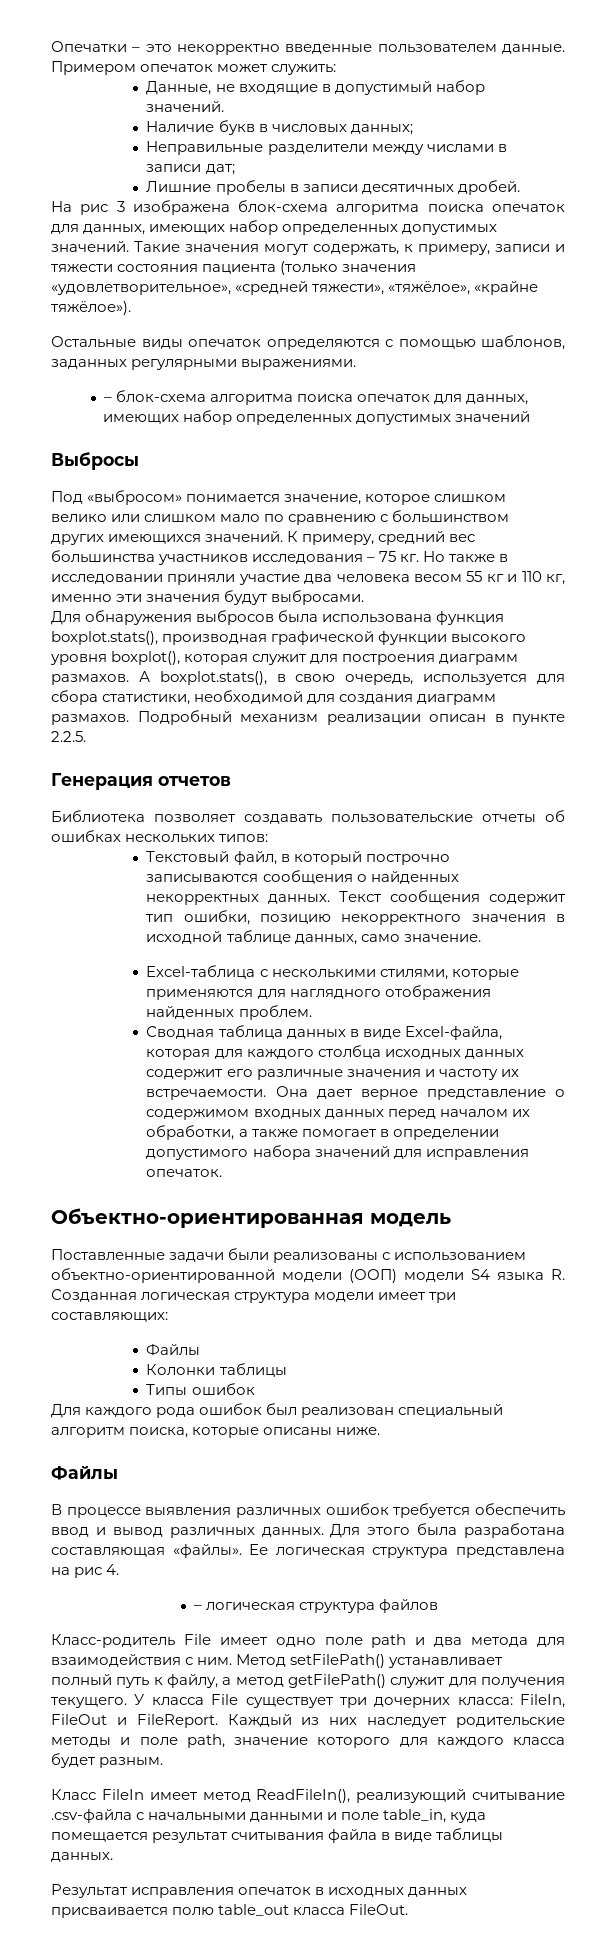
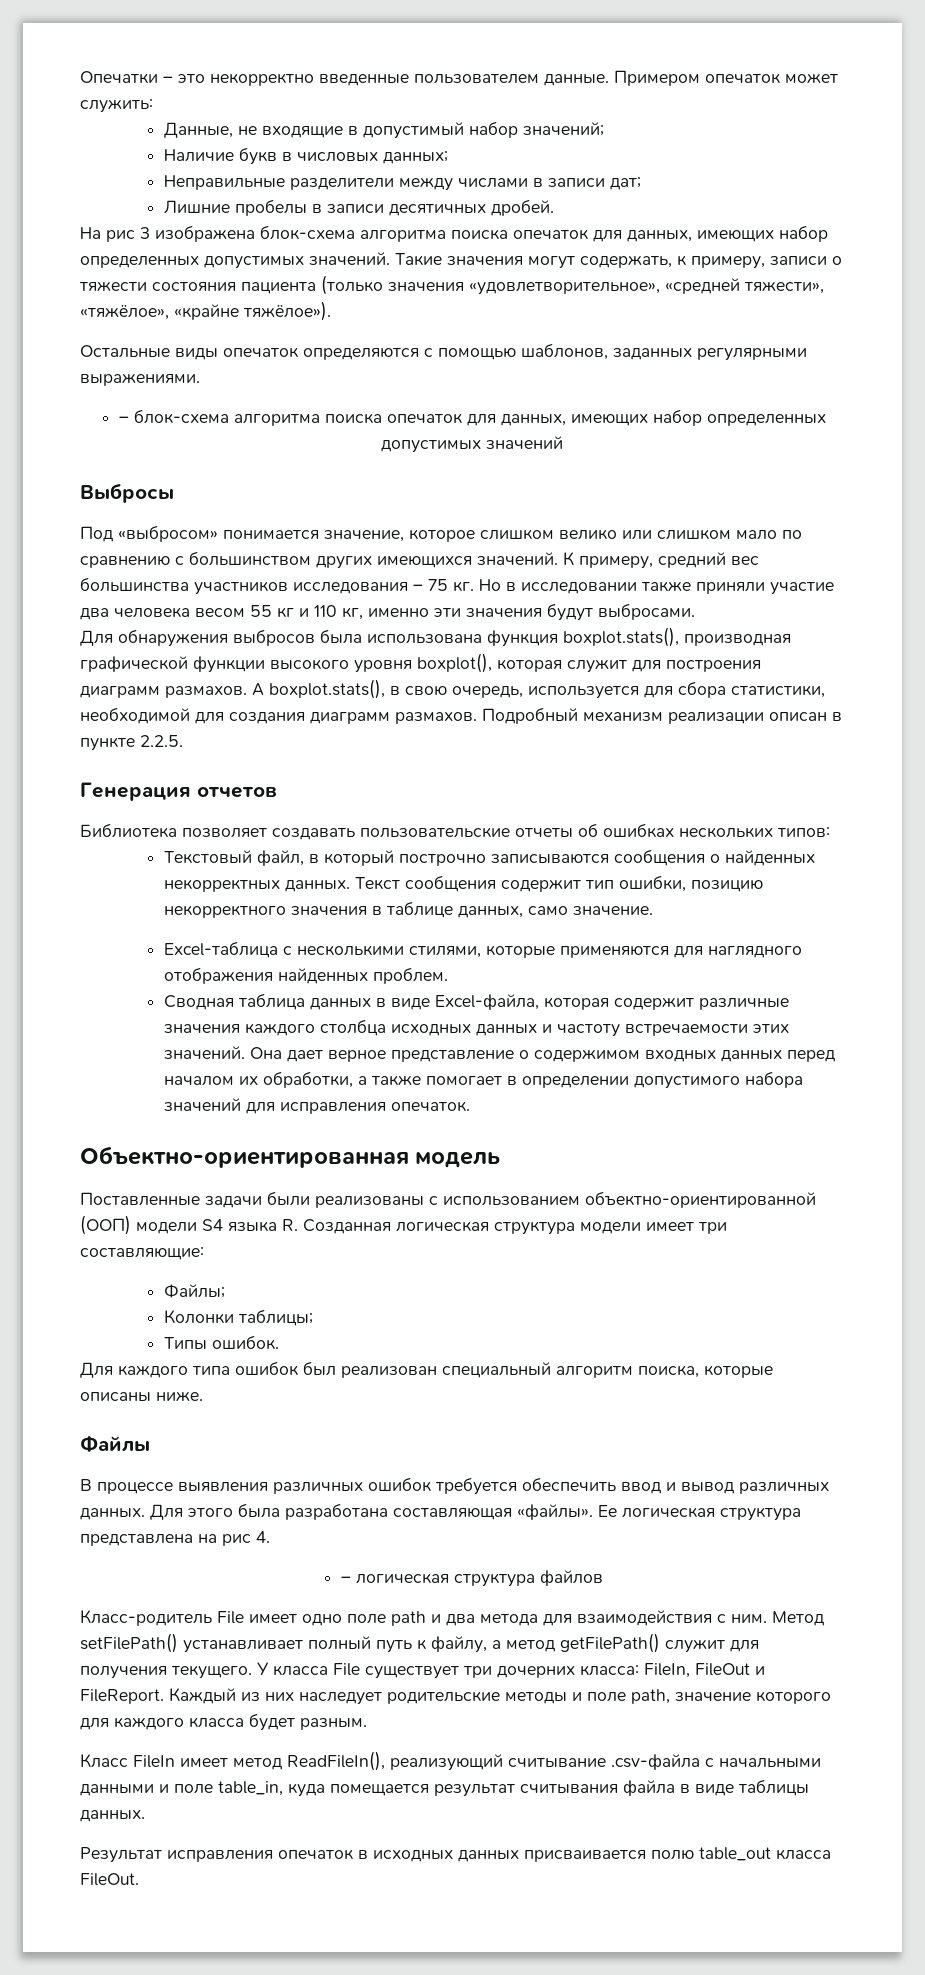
[146,101,225,112] значений. -> [523,122,605,136] значений;
[555,244,565,252] и -> [832,256,842,265] о
[449,554,496,562] также -> (501, 585) none
(163, 579) none -> [641,581,691,592] также
[146,931,223,944] исходной -> (383, 910) none
[214,1049,243,1059] для -> [614,997,790,1010] [164,1024,241,1034] содержит различные значения
[146,1069,519,1080] [146,1089,267,1100] содержит его различные значения и частоту их встречаемости. -> [542,1024,790,1037] [164,1046,246,1059] и частоту встречаемости этих значений.
[282,1272,342,1282] модели -> (816, 1199) none
[51,1312,168,1322] [146,1344,201,1356] составляющих: // Файлы -> [80,1247,204,1260] [164,1284,226,1298] составляющие: // Файлы;
[219,1363,287,1377] таблицы -> [238,1309,314,1326] таблицы;
[191,1383,255,1395] ошибок -> [212,1335,280,1350] ошибок.
[156,1407,196,1418] рода -> [192,1366,230,1375] типа

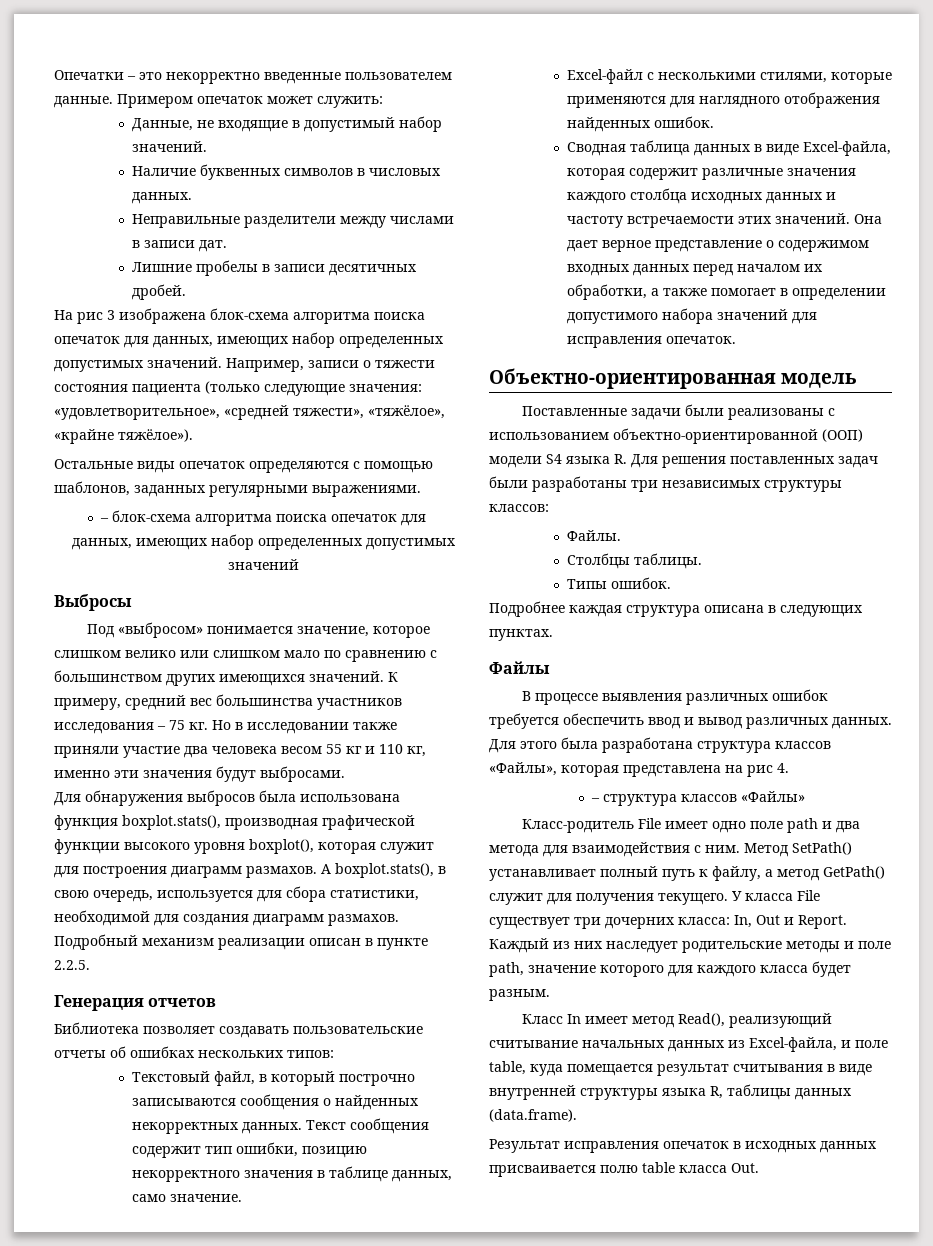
[523,122,605,136] значений; -> [131,141,207,152] значений.
[239,147,278,165] букв -> [199,164,353,180] буквенных символов
[383,151,449,164] данных; -> [131,192,192,204] данных.
[610,177,642,190] дат; -> [198,240,227,252] дат.
[395,253,765,269] Такие значения могут содержать, к примеру, -> [226,358,304,372] Например,
[388,282,464,292] значения -> [264,384,422,396] следующие значения:
[164,941,279,958] Excel-таблица -> [566,69,643,84] Excel-файл
[373,967,449,984] проблем. -> [653,116,714,128] ошибок.
[303,1219,727,1235] [80,1247,204,1260] [164,1284,226,1298] [164,1309,314,1326] [164,1335,280,1350] [80,1361,773,1378] [80,1391,203,1402] Созданная логическая структура модели имеет три составляющие: // Файлы; // Колонки таблицы; // Типы ошибок. // Для каждого типа ошибок был реализован специальный алгоритм поиска, которые описаны ниже. -> [631,454,878,468] [489,476,842,492] [489,504,549,512] [566,530,621,541] [566,553,702,569] [566,577,671,589] [489,601,863,617] [489,629,553,641] Для решения поставленных задач были разработаны три независимых структуры классов: // Файлы. // Столбцы таблицы. // Типы ошибок. // Подробнее каждая структура описана в следующих пунктах.
[393,1504,801,1521] составляющая «файлы». Ее логическая структура -> [697,741,831,753] [489,762,619,777] структура классов «Файлы», которая
[355,1570,604,1587] логическая структура файлов -> [602,791,805,806] структура классов «Файлы»
[80,1633,178,1653] setFilePath() -> [792,842,852,855] SetPath()
[560,1633,660,1653] getFilePath() -> [823,866,885,879] GetPath()
[644,1663,765,1678] [80,1689,164,1704] FileIn, FileOut и FileReport. -> [734,915,847,929] In, Out и Report.
[133,1755,175,1768] FileIn -> [566,1014,581,1024] In
[287,1751,385,1771] ReadFileIn(), -> [677,1013,725,1027] Read(),
[611,1754,821,1770] [80,1781,283,1796] .csv-файла с начальными данными и поле table_in, -> [582,1037,888,1052] [489,1061,526,1075] начальных данных из Excel-файла, и поле table,
[623,1779,809,1796] [80,1810,145,1822] файла в виде таблицы данных. -> [827,1064,872,1076] [489,1084,852,1100] [489,1109,577,1122] в виде внутренней структуры языка R, таблицы данных (data.frame).
[699,1847,831,1861] [80,1873,139,1886] table_out класса FileOut. -> [642,1162,759,1173] table класса Out.

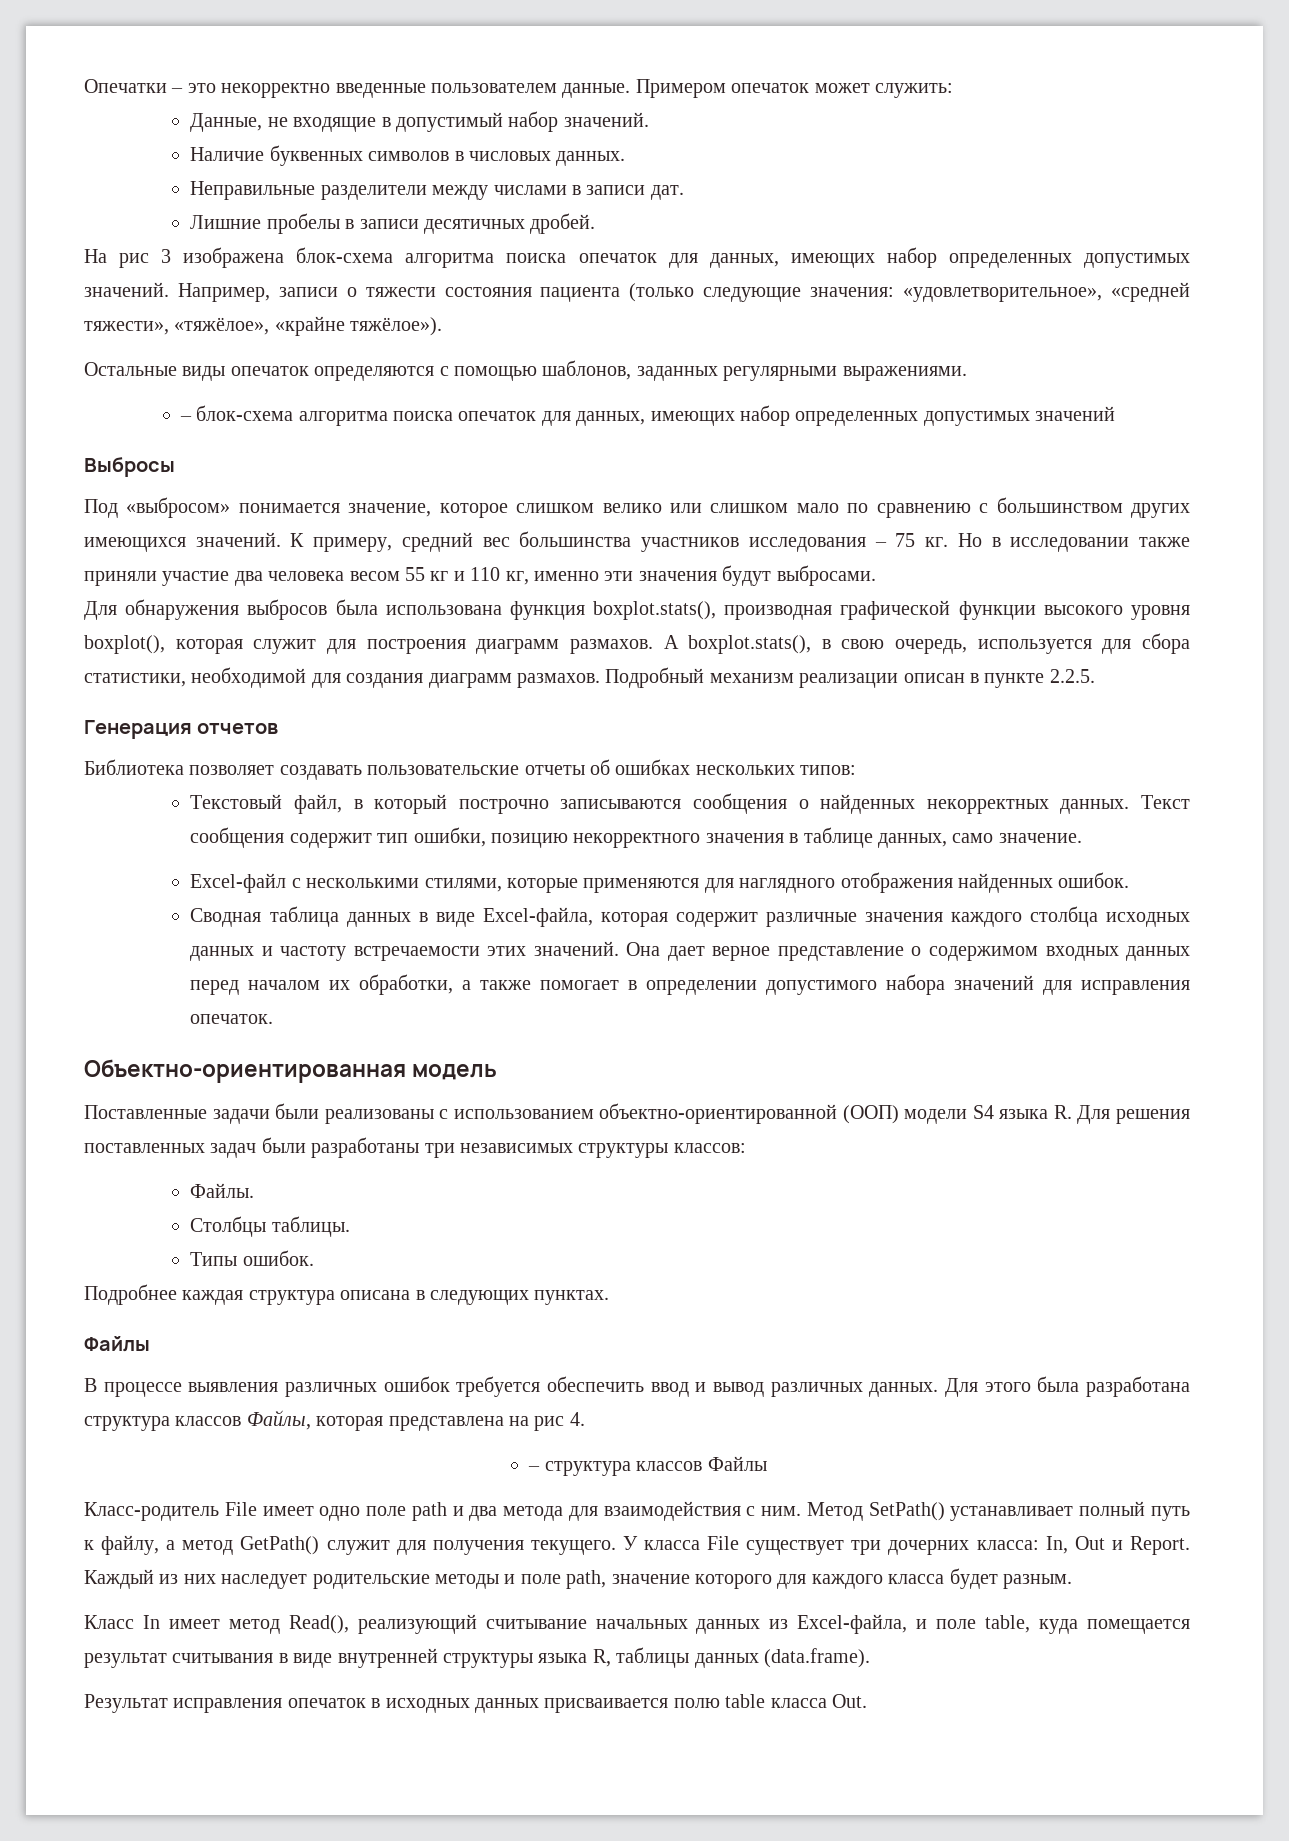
[489,762,557,776] «Файлы», -> [246,1410,311,1430] Файлы,
[740,791,805,802] «Файлы» -> [707,1456,767,1471] Файлы

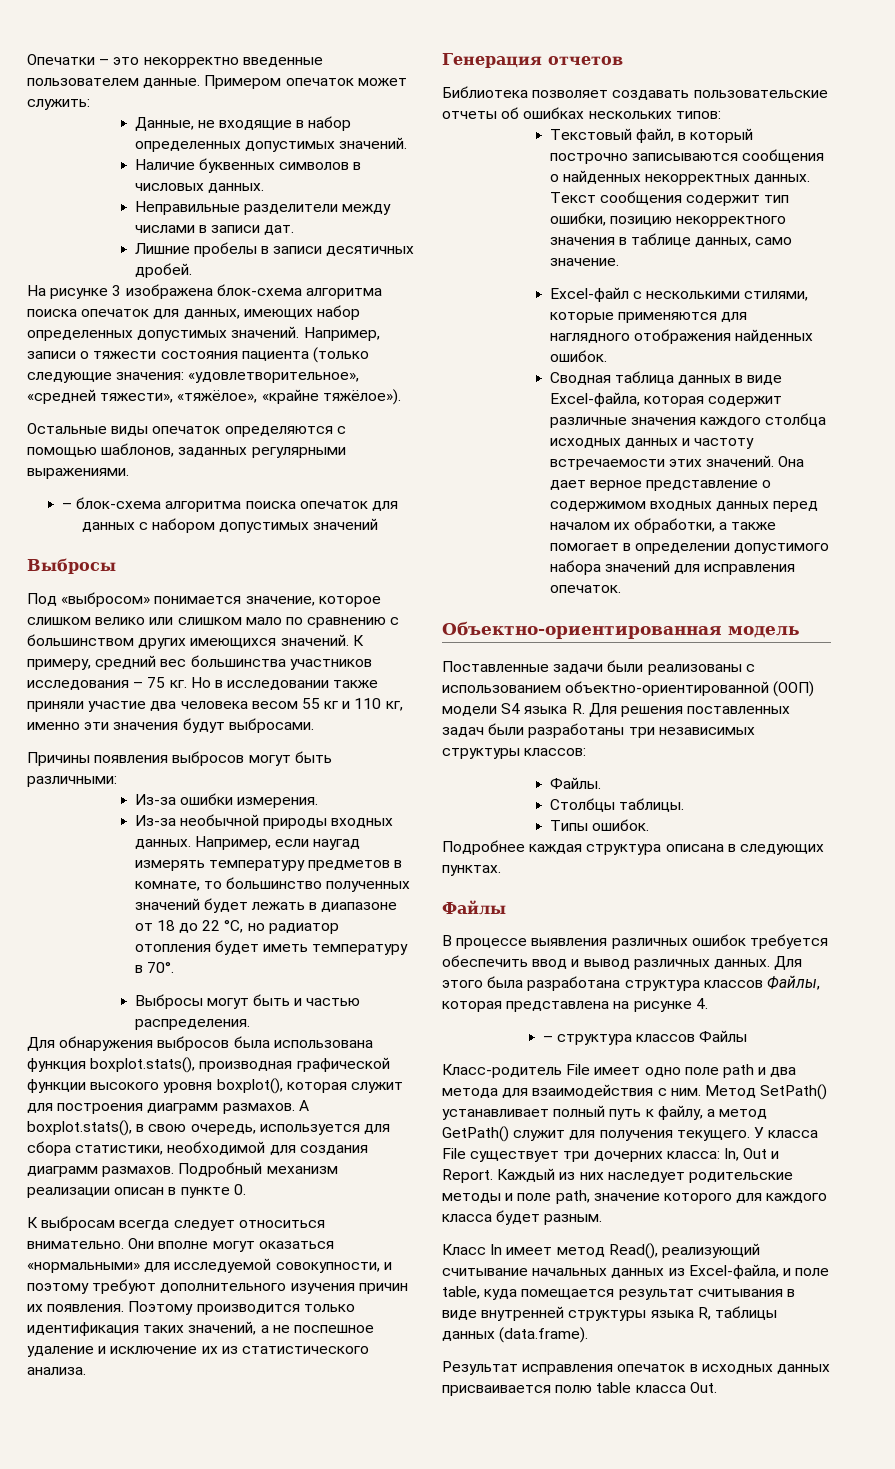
[396,111,559,132] допустимый набор -> [308,116,352,131] [134,141,335,152] набор определенных допустимых
[119,253,150,268] рис -> [50,288,109,299] рисунке
[576,405,919,426] данных, имеющих набор определенных -> [81,518,216,533] данных с набором
(876, 575) none -> [27,751,332,766] [27,776,117,787] [134,793,319,808] [134,814,394,829] [134,836,361,850] [134,860,403,871] [134,877,411,892] [134,898,398,913] [134,920,339,934] [134,940,409,955] [134,962,174,973] [134,994,361,1009] [134,1019,250,1030] // Причины появления выбросов могут быть различными: // Из-за ошибки измерения. // Из-за необычной природы входных данных. Например, если наугад измерять температуру предметов в комнате, то большинство полученных значений будет лежать в диапазоне от 18 до 22 °C, но радиатор отопления будет иметь температуру в 70°. // Выбросы могут быть и частью распределения.
[1049,669,1095,683] 2.2.5. -> [233,1184,246,1195] [27,1216,325,1231] [27,1238,334,1252] [27,1258,392,1273] [27,1279,408,1294] [27,1301,355,1315] [27,1321,374,1336] [27,1346,369,1357] [27,1367,86,1375] 0. // К выбросам всегда следует относиться внимательно. Они вполне могут оказаться «нормальными» для исследуемой совокупности, и поэтому требуют дополнительного изучения причин их появления. Поэтому производится только идентификация таких значений, а не поспешное удаление и исключение их из статистического анализа.
[534,1416,565,1431] рис -> [633,1001,692,1012] рисунке

